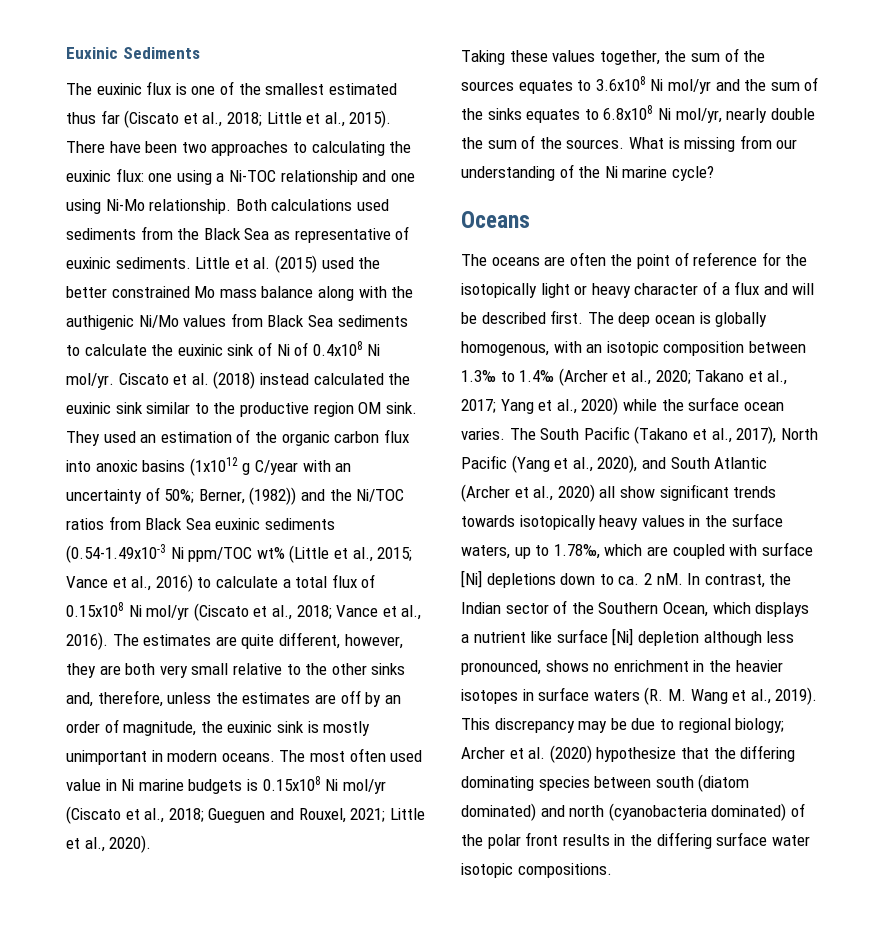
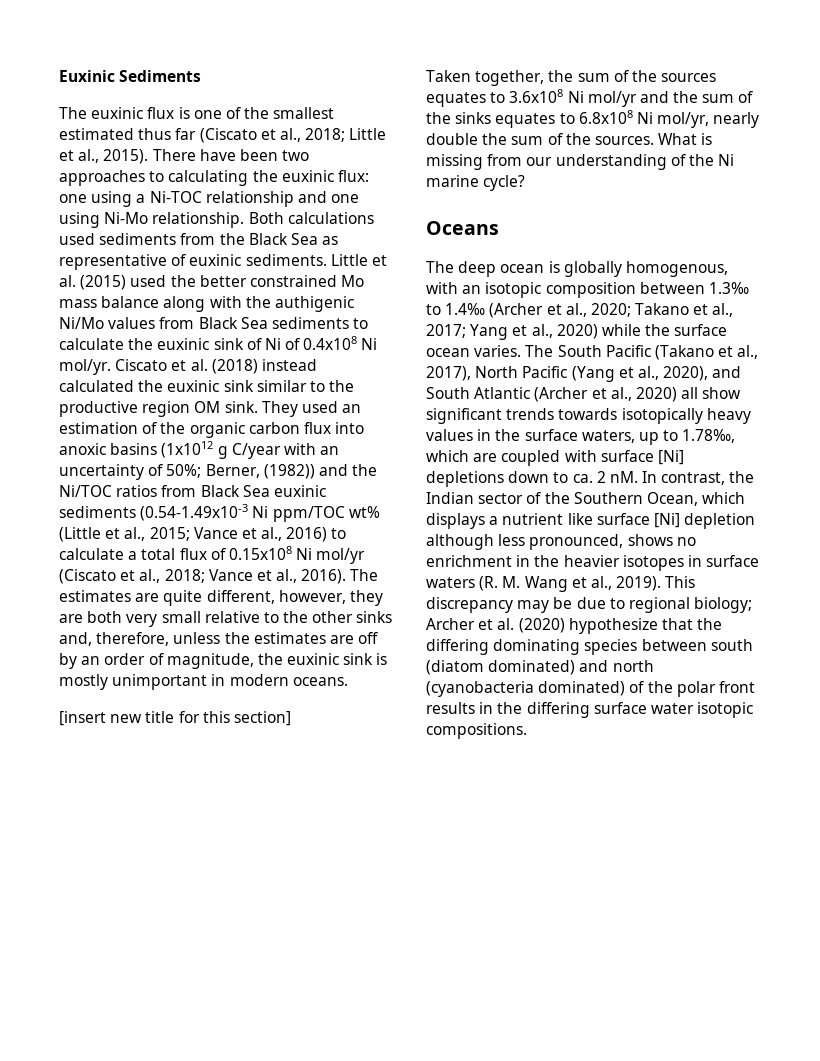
[279,748,423,762] [66,776,386,794] [66,806,425,824] [66,835,152,853] [461,50,596,65] The most often used value in Ni marine budgets is 0.15x108 Ni mol/yr (Ciscato et al., 2018; Gueguen and Rouxel, 2021; Little et al., 2020). // Taking these values -> [59,711,291,726] [426,70,471,82] // [insert new title for this section] // Taken
[491,252,808,269] [461,281,815,298] [461,310,614,324] oceans are often the point of reference for the isotopically light or heavy character of a flux and will be described first. The -> (454, 267) none

